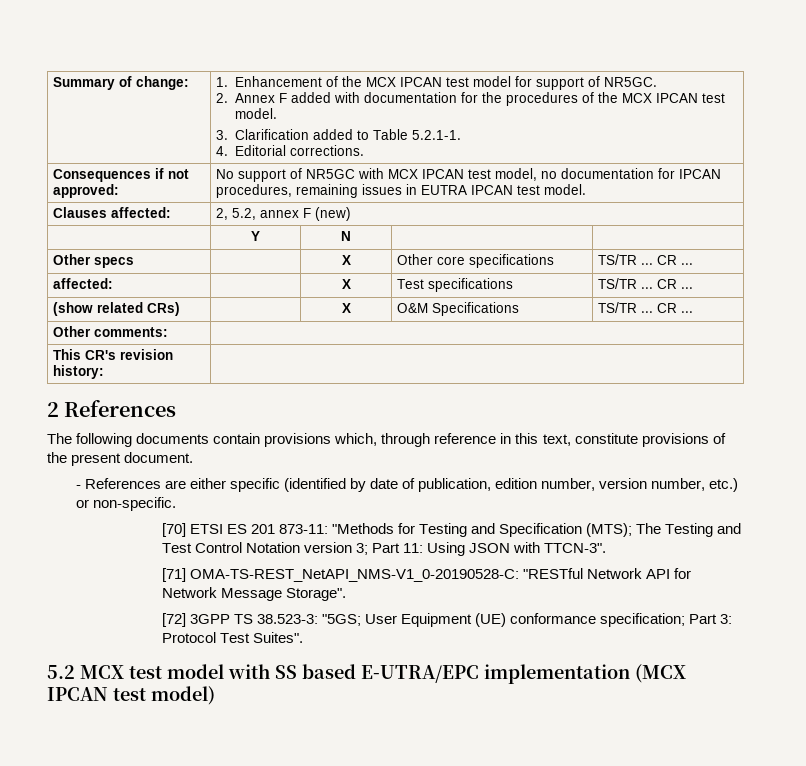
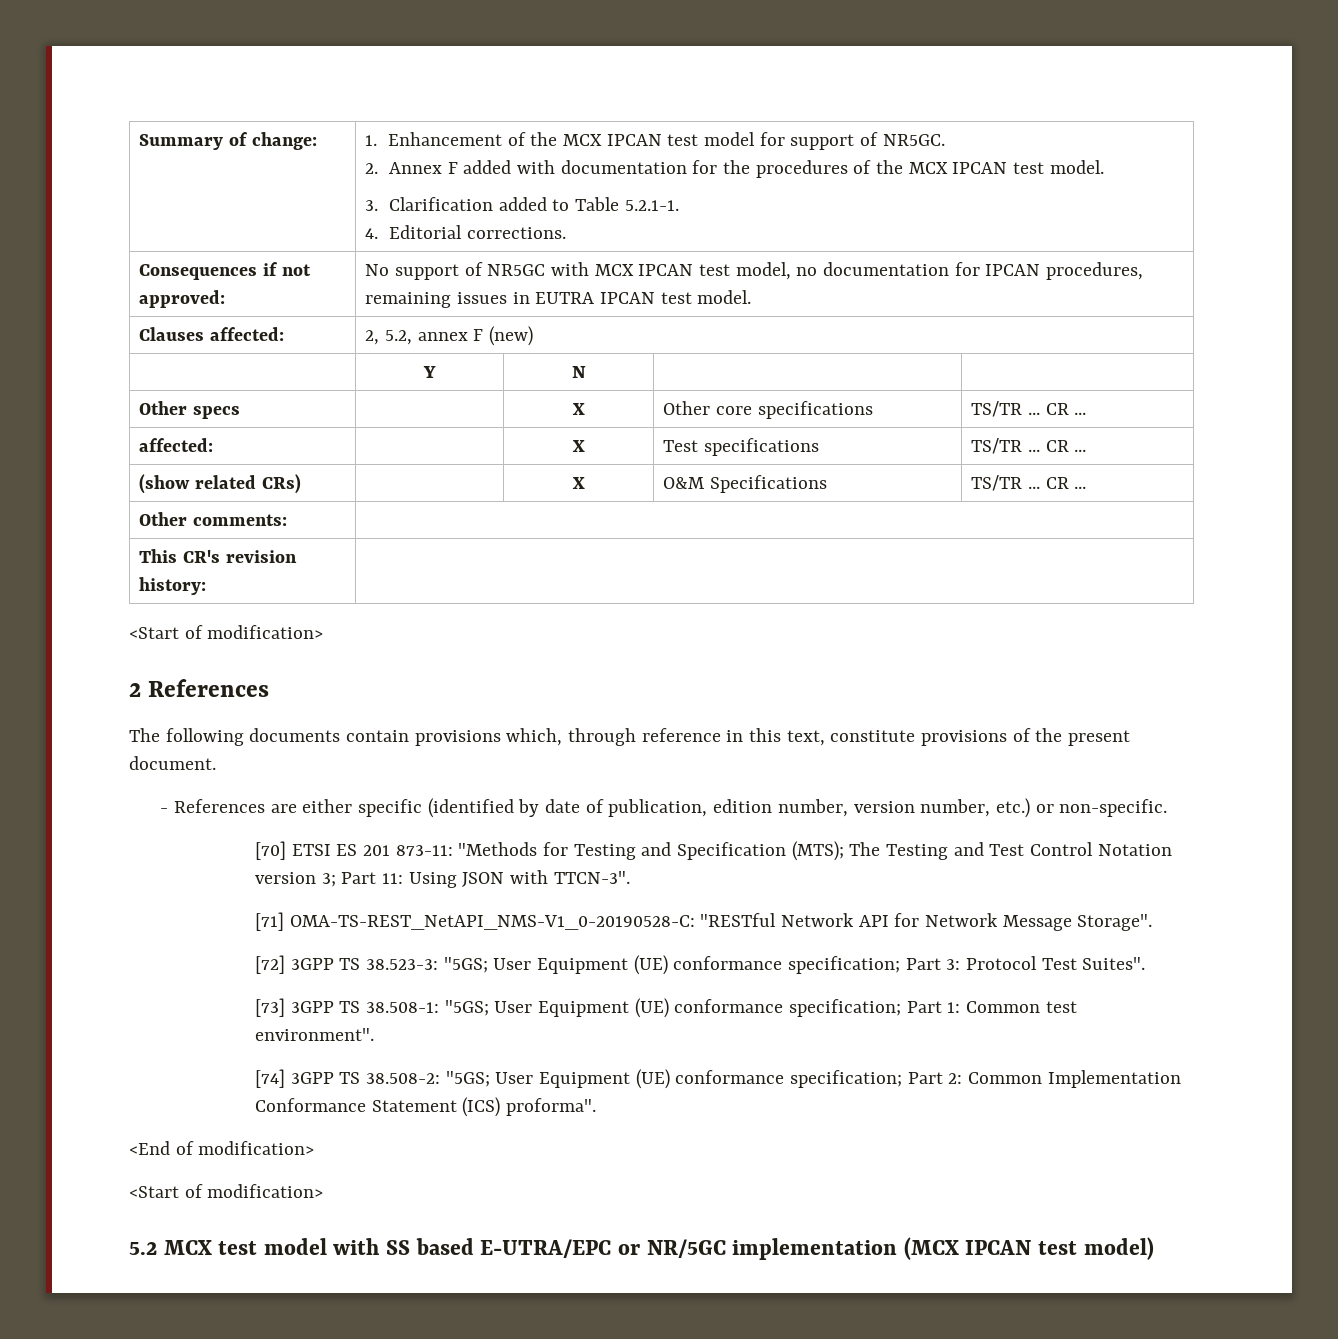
(105, 372) none -> [129,625,324,639] // <Start of modification>
(303, 637) none -> [254,998,1077,1018] [254,1028,374,1041] [254,1069,1181,1089] [254,1097,596,1117] [129,1141,315,1155] [129,1184,324,1198] // [73] 3GPP TS 38.508-1: "5GS; User Equipment (UE) conformance specification; Part 1: Common test environment". // [74] 3GPP TS 38.508-2: "5GS; User Equipment (UE) conformance specification; Part 2: Common Implementation Conformance Statement (ICS) proforma". // <End of modification> // <Start of modification>
(479, 674) none -> [617,1239,726,1258] or NR/5GC

